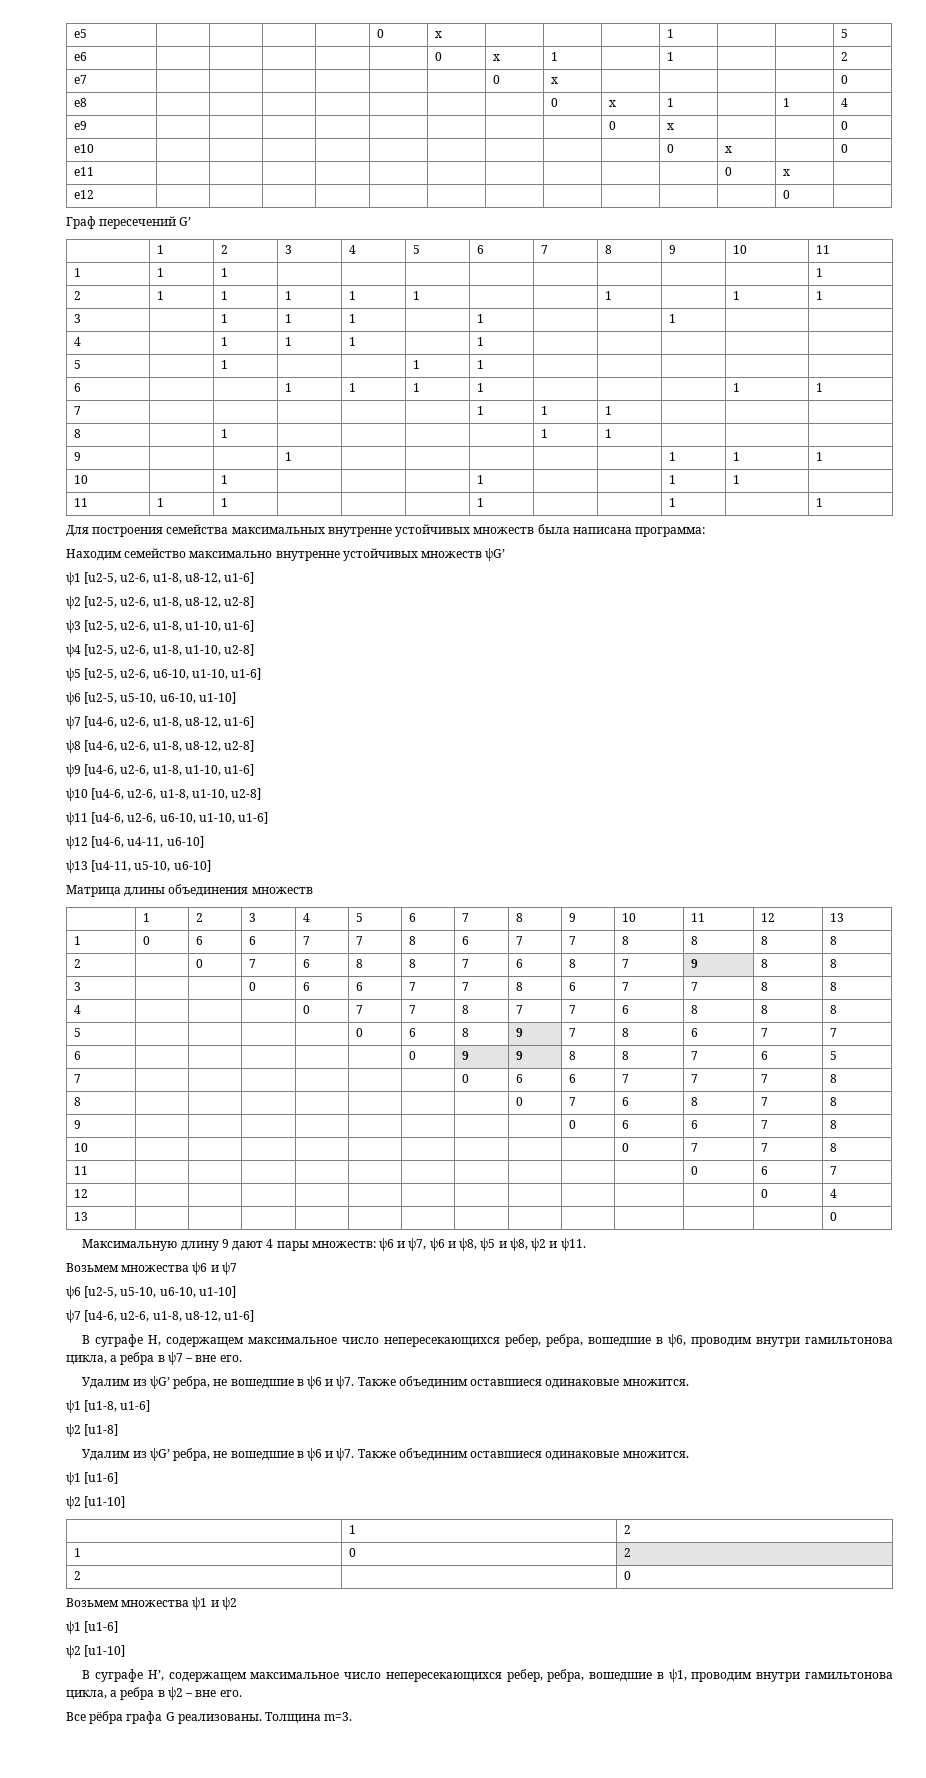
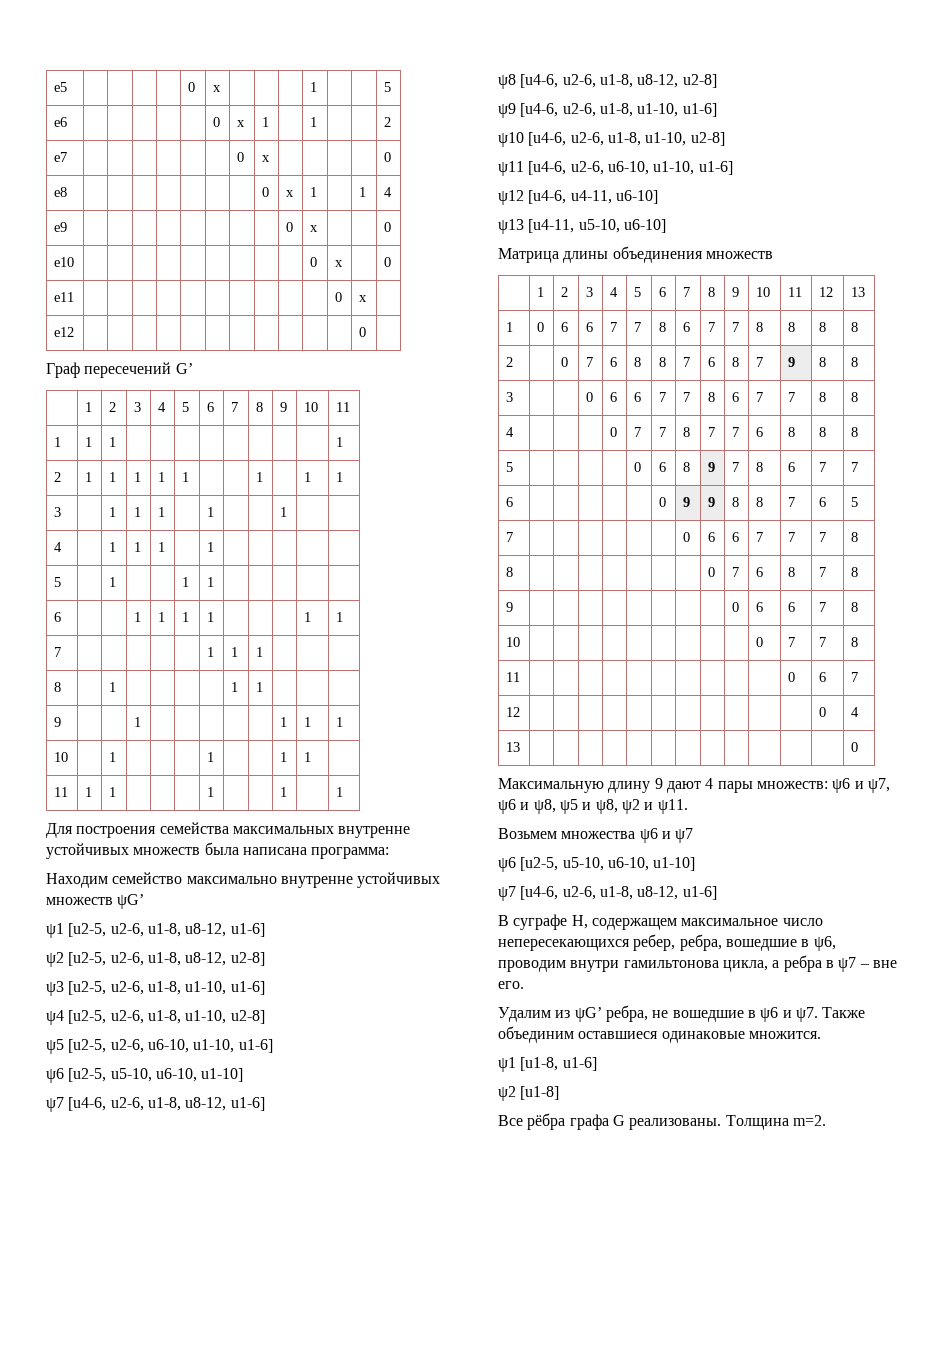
[82,1448,689,1461] [66,1472,119,1485] [66,1496,126,1509] [348,1525,356,1534] [623,1525,631,1534] [73,1548,81,1557] [348,1548,356,1557] [623,1548,631,1557] [73,1571,81,1580] [623,1571,631,1580] [66,1597,237,1610] [66,1621,119,1634] [66,1645,126,1658] [82,1669,893,1682] [66,1687,242,1700] // Удалим из ψG’ ребра, не вошедшие в ψ6 и ψ7. Также объединим оставшиеся одинаковые множится. // ψ1 [u1-6] // ψ2 [u1-10] // | 1 | 2 // 1 | 0 | 2 // 2 | | 0 // Возьмем множества ψ1 и ψ2 // ψ1 [u1-6] // ψ2 [u1-10] // В суграфе H’, содержащем максимальное число непересекающихся ребер, ребра, вошедшие в ψ1, проводим внутри гамильтонова цикла, а ребра в ψ2 – вне его. -> (560, 1093) none
[324,1712,353,1721] m=3. -> [792,1115,826,1126] m=2.

